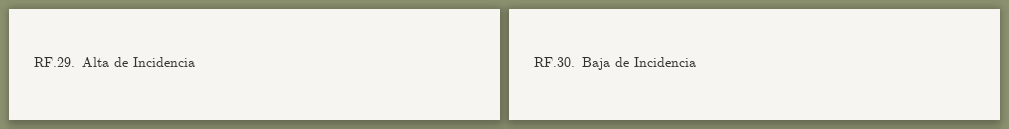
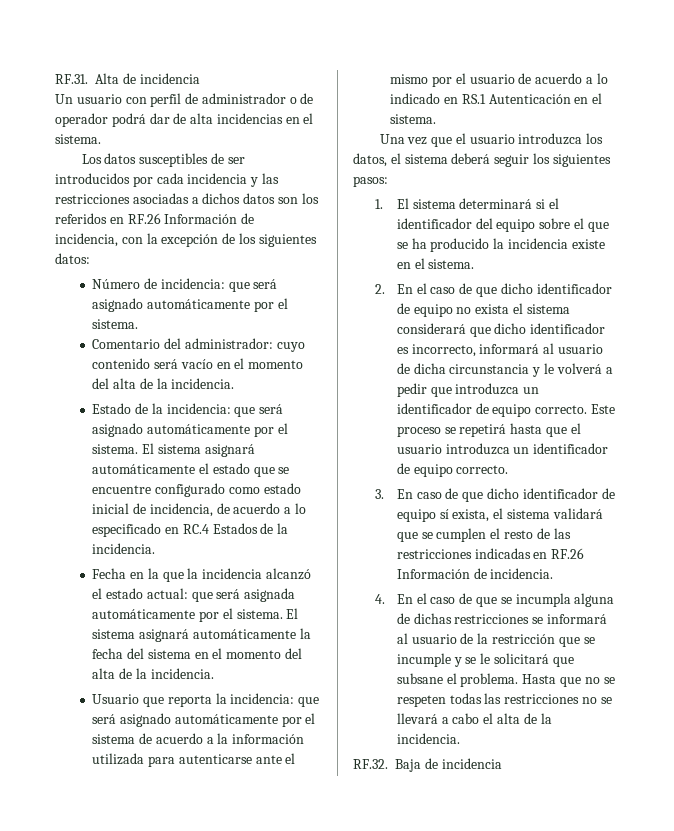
[34,57,75,67] RF.29. -> [55,74,88,84] RF.31.
[133,57,195,67] [534,57,575,67] Incidencia // RF.30. -> [139,73,200,84] [55,93,314,107] [55,113,314,127] [55,134,101,144] [81,153,245,167] [55,173,279,187] [55,193,319,204] [55,213,255,224] [55,233,317,247] [55,253,90,264] [92,278,278,292] [92,298,288,312] [92,319,139,329] [92,338,305,352] [92,358,304,369] [92,378,235,389] [92,403,284,417] [92,423,288,437] [92,443,255,457] [92,463,290,477] [92,483,301,497] [92,503,307,517] [92,523,289,537] [92,543,156,554] [92,568,312,582] [92,588,296,602] [92,608,299,622] [92,628,311,642] [92,648,303,659] [92,668,214,679] [92,693,320,707] [92,713,316,727] [92,733,305,744] [92,753,296,767] [390,73,608,87] [390,93,603,104] [390,114,437,124] [379,133,604,147] [353,153,611,167] [353,176,388,187] [374,198,560,209] [396,218,609,232] [396,238,605,252] [396,258,475,269] [374,283,612,297] [396,303,570,317] [396,323,606,337] [396,343,604,357] [396,363,613,377] [396,383,540,397] [396,403,616,417] [396,423,581,437] [396,443,609,455] [396,463,509,477] [374,488,615,502] [396,508,603,522] [396,528,571,542] [396,548,585,559] [396,568,554,579] [374,593,615,607] [396,613,608,624] [396,633,595,647] [396,653,574,667] [396,673,615,687] [396,693,612,707] [396,713,552,724] [396,733,460,744] [353,759,388,769] incidencia // Un usuario con perfil de administrador o de operador podrá dar de alta incidencias en el sistema. // Los datos susceptibles de ser introducidos por cada incidencia y las restricciones asociadas a dichos datos son los referidos en RF.26 Información de incidencia, con la excepción de los siguientes datos: // Número de incidencia: que será asignado automáticamente por el sistema. // Comentario del administrador: cuyo contenido será vacío en el momento del alta de la incidencia. // Estado de la incidencia: que será asignado automáticamente por el sistema. El sistema asignará automáticamente el estado que se encuentre configurado como estado inicial de incidencia, de acuerdo a lo especificado en RC.4 Estados de la incidencia. // Fecha en la que la incidencia alcanzó el estado actual: que será asignada automáticamente por el sistema. El sistema asignará automáticamente la fecha del sistema en el momento del alta de la incidencia. // Usuario que reporta la incidencia: que será asignado automáticamente por el sistema de acuerdo a la información utilizada para autenticarse ante el mismo por el usuario de acuerdo a lo indicado en RS.1 Autenticación en el sistema. // Una vez que el usuario introduzca los datos, el sistema deberá seguir los siguientes pasos: // 1. El sistema determinará si el identificador del equipo sobre el que se ha producido la incidencia existe en el sistema. // 2. En el caso de que dicho identificador de equipo no exista el sistema considerará que dicho identificador es incorrecto, informará al usuario de dicha circunstancia y le volverá a pedir que introduzca un identificador de equipo correcto. Este proceso se repetirá hasta que el usuario introduzca un identificador de equipo correcto. // 3. En caso de que dicho identificador de equipo sí exista, el sistema validará que se cumplen el resto de las restricciones indicadas en RF.26 Información de incidencia. // 4. En el caso de que se incumpla alguna de dichas restricciones se informará al usuario de la restricción que se incumple y se le solicitará que subsane el problema. Hasta que no se respeten todas las restricciones no se llevará a cabo el alta de la incidencia. // RF.32.
[634,57,696,67] Incidencia -> [441,758,502,769] incidencia

